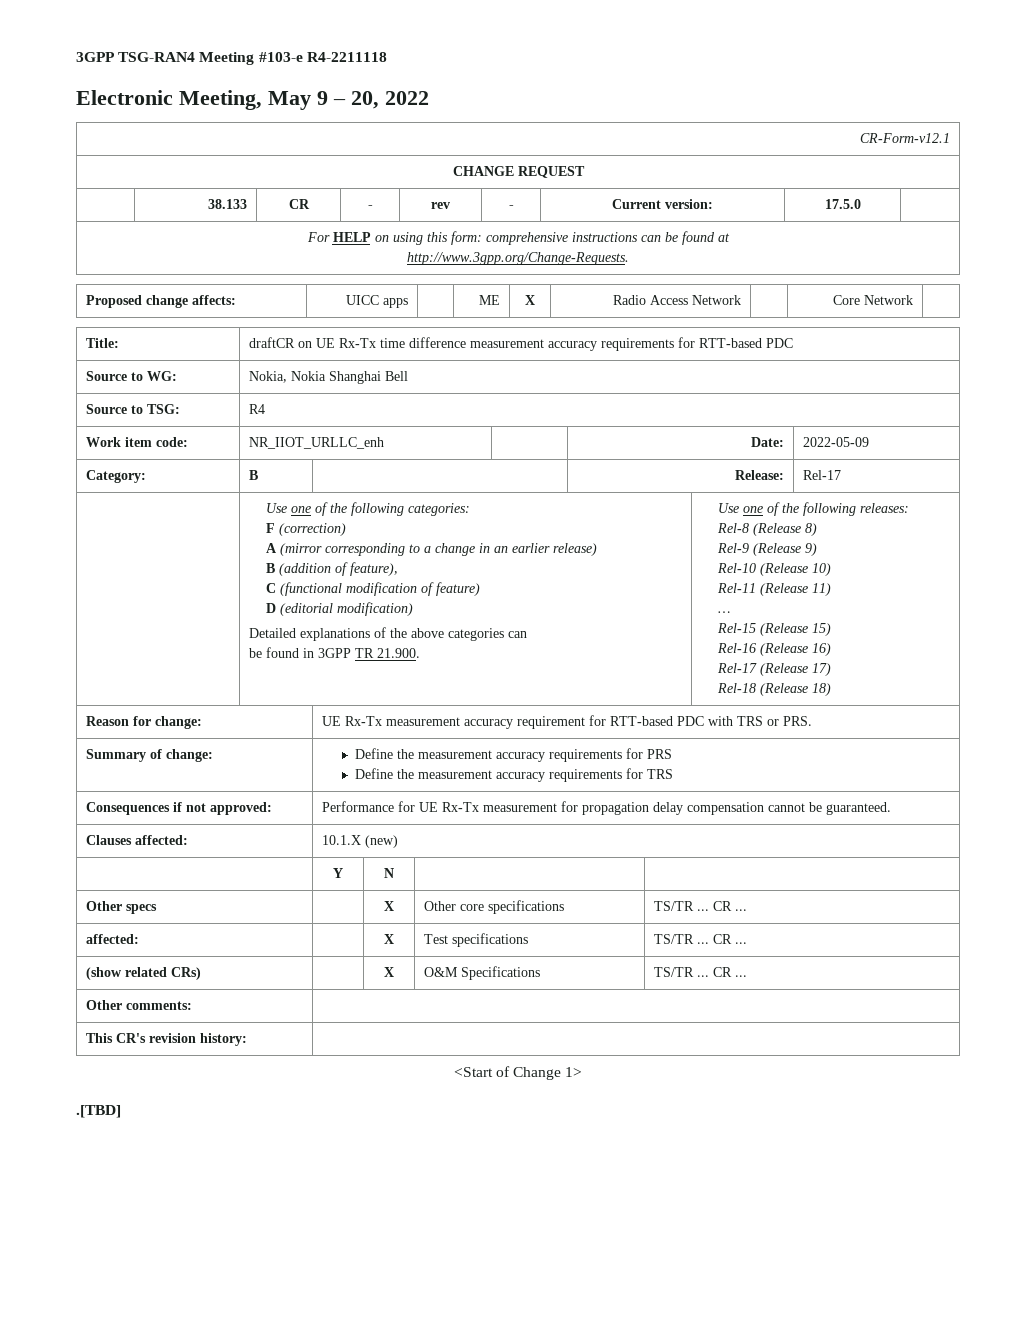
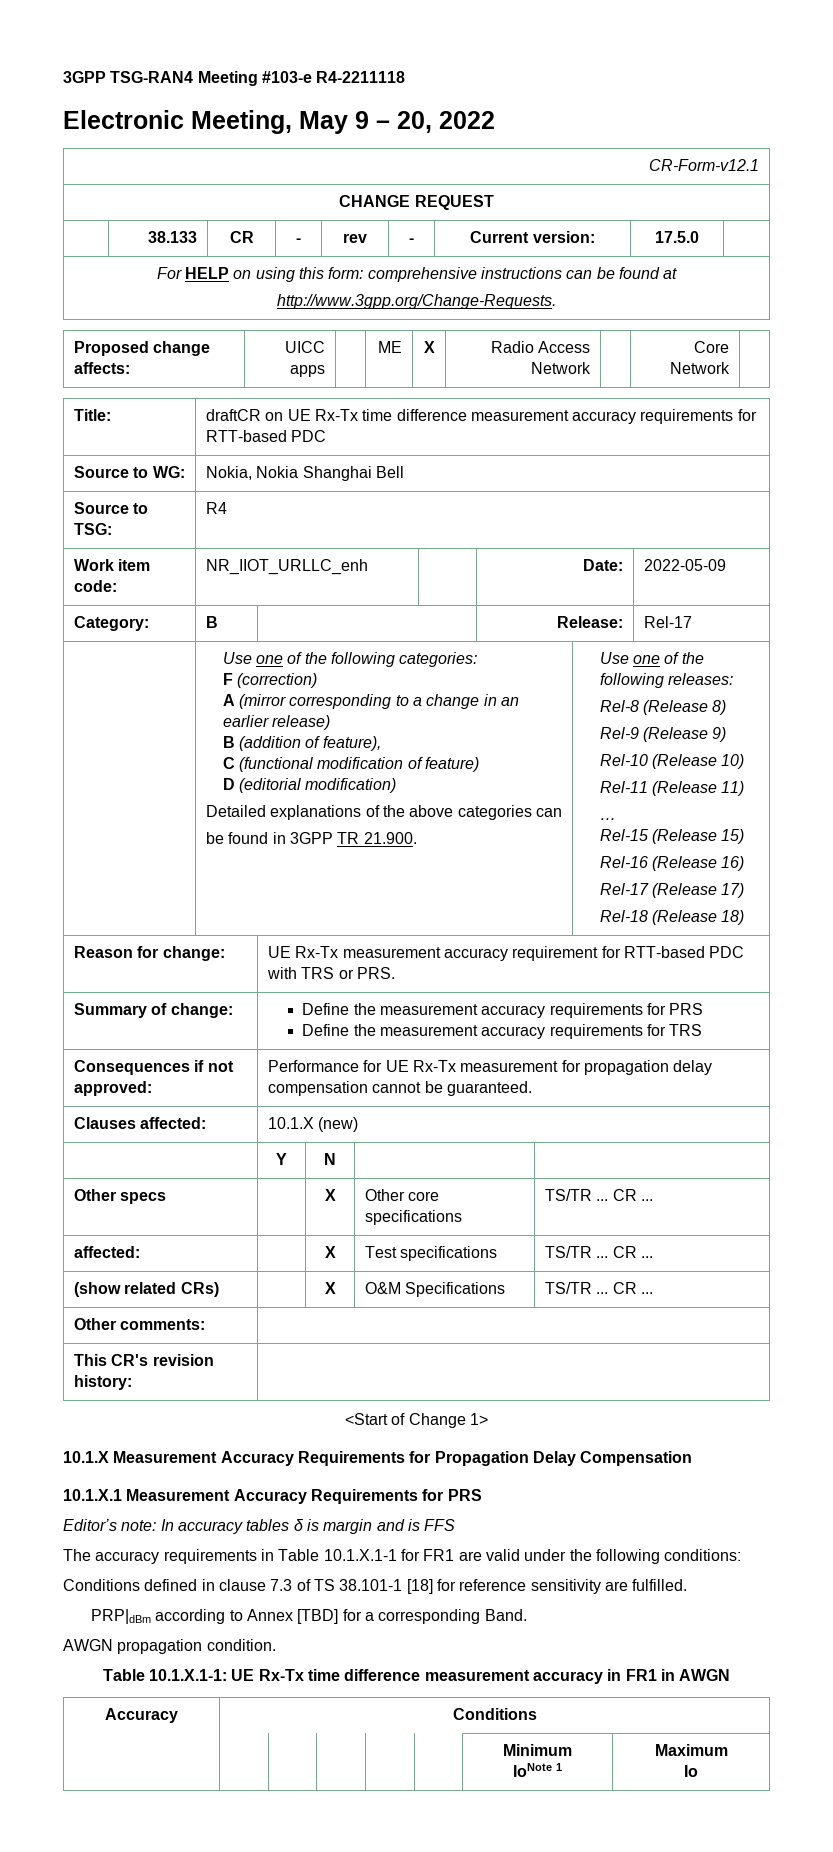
[76,1105,121,1118] .[TBD] -> [63,1451,693,1466] [63,1489,482,1504] [63,1519,456,1534] [63,1549,742,1564] [63,1579,688,1594] [91,1609,527,1624] [63,1639,276,1654] [102,1669,731,1684] [105,1708,178,1723] [452,1708,537,1720] [503,1744,572,1756] [512,1763,563,1777] [654,1744,728,1756] [684,1765,698,1777] 10.1.X Measurement Accuracy Requirements for Propagation Delay Compensation // 10.1.X.1 Measurement Accuracy Requirements for PRS // Editor’s note: In accuracy tables δ is margin and is FFS // The accuracy requirements in Table 10.1.X.1-1 for FR1 are valid under the following conditions: // Conditions defined in clause 7.3 of TS 38.101-1 [18] for reference sensitivity are fulfilled. // PRP|dBm according to Annex [TBD] for a corresponding Band. // AWGN propagation condition. // Table 10.1.X.1-1: UE Rx-Tx time difference measurement accuracy in FR1 in AWGN // Accuracy | Conditions // | | | | | | Minimum // IoNote 1 | Maximum // Io

